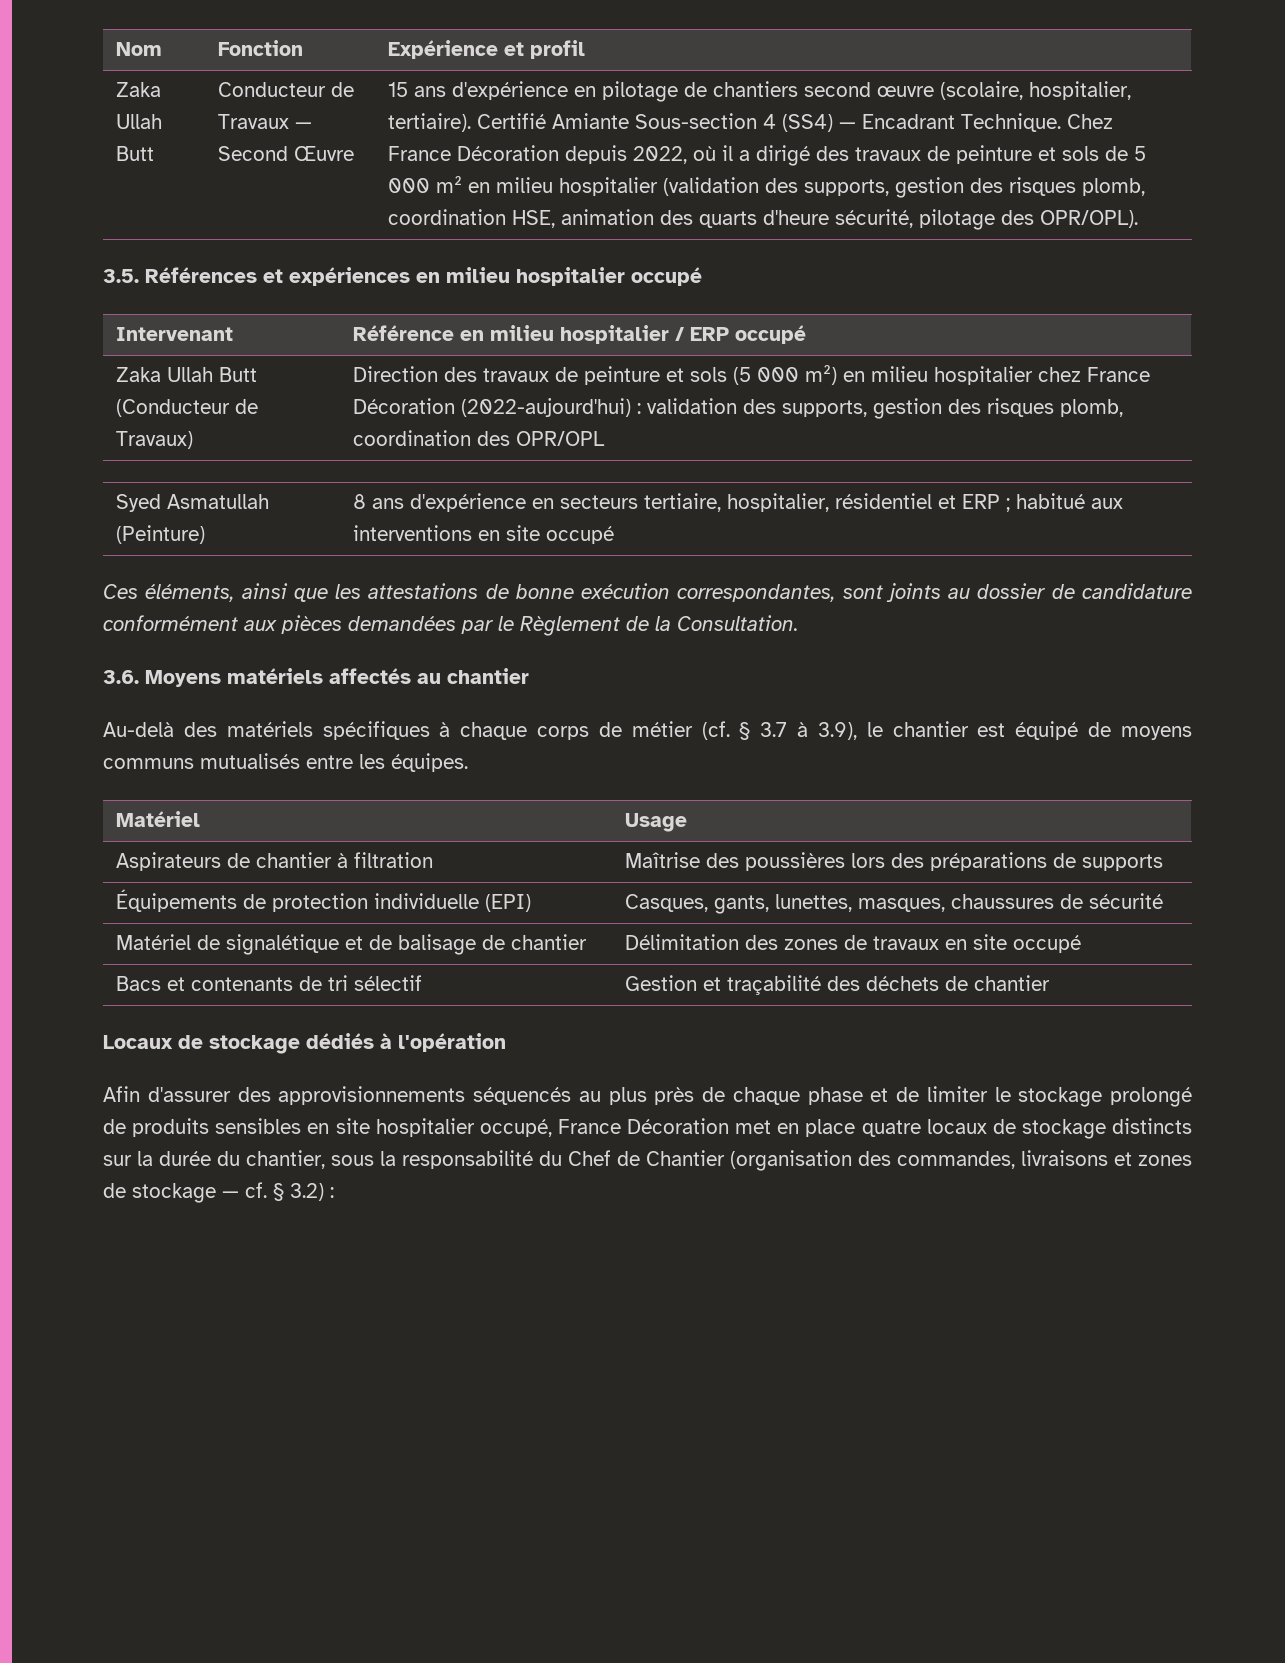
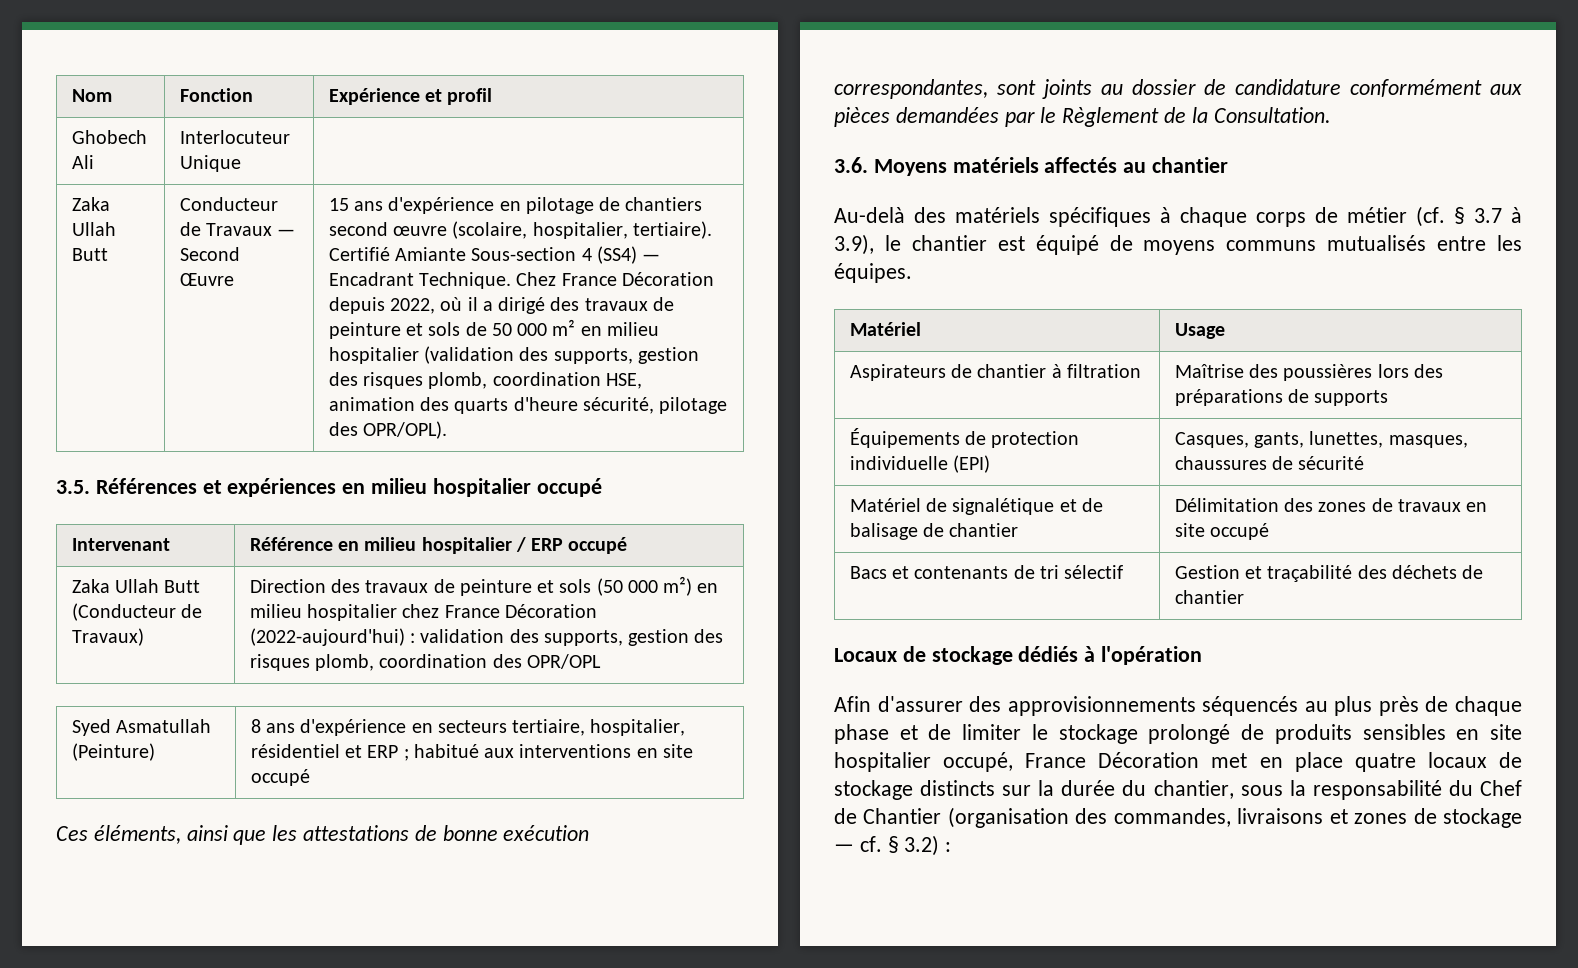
(585, 49) none -> [71,130,147,144] [71,155,94,169] [179,130,290,144] [179,155,241,172] // Ghobech Ali | Interlocuteur Unique |
[1133,146,1146,161] 5 -> [491,323,512,336] 50
[732,367,751,385] (5 -> [596,578,623,596] (50

